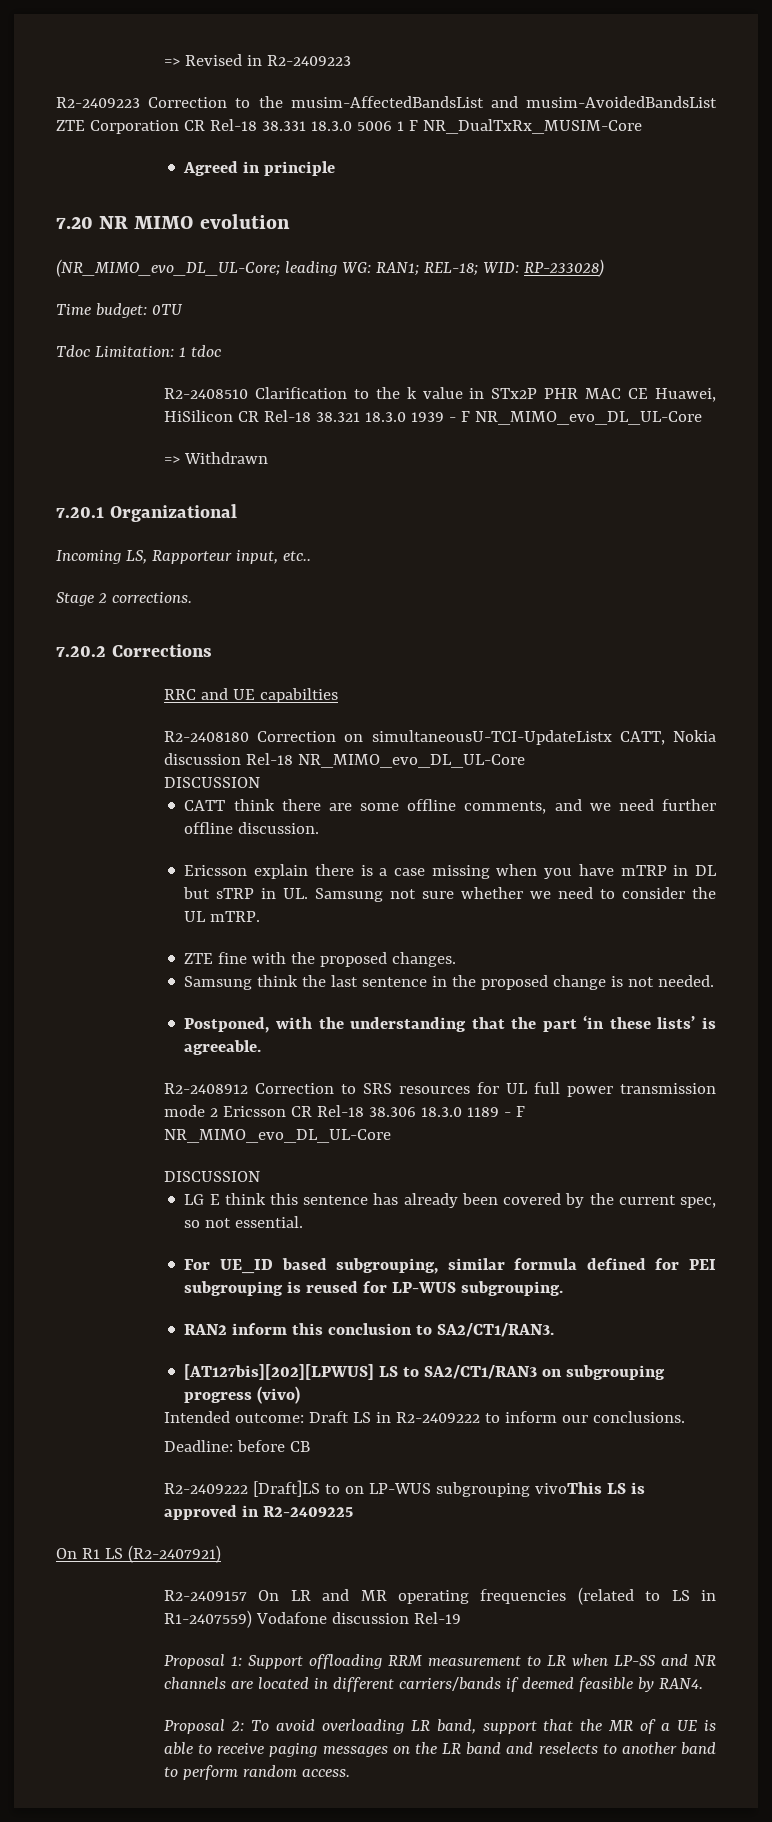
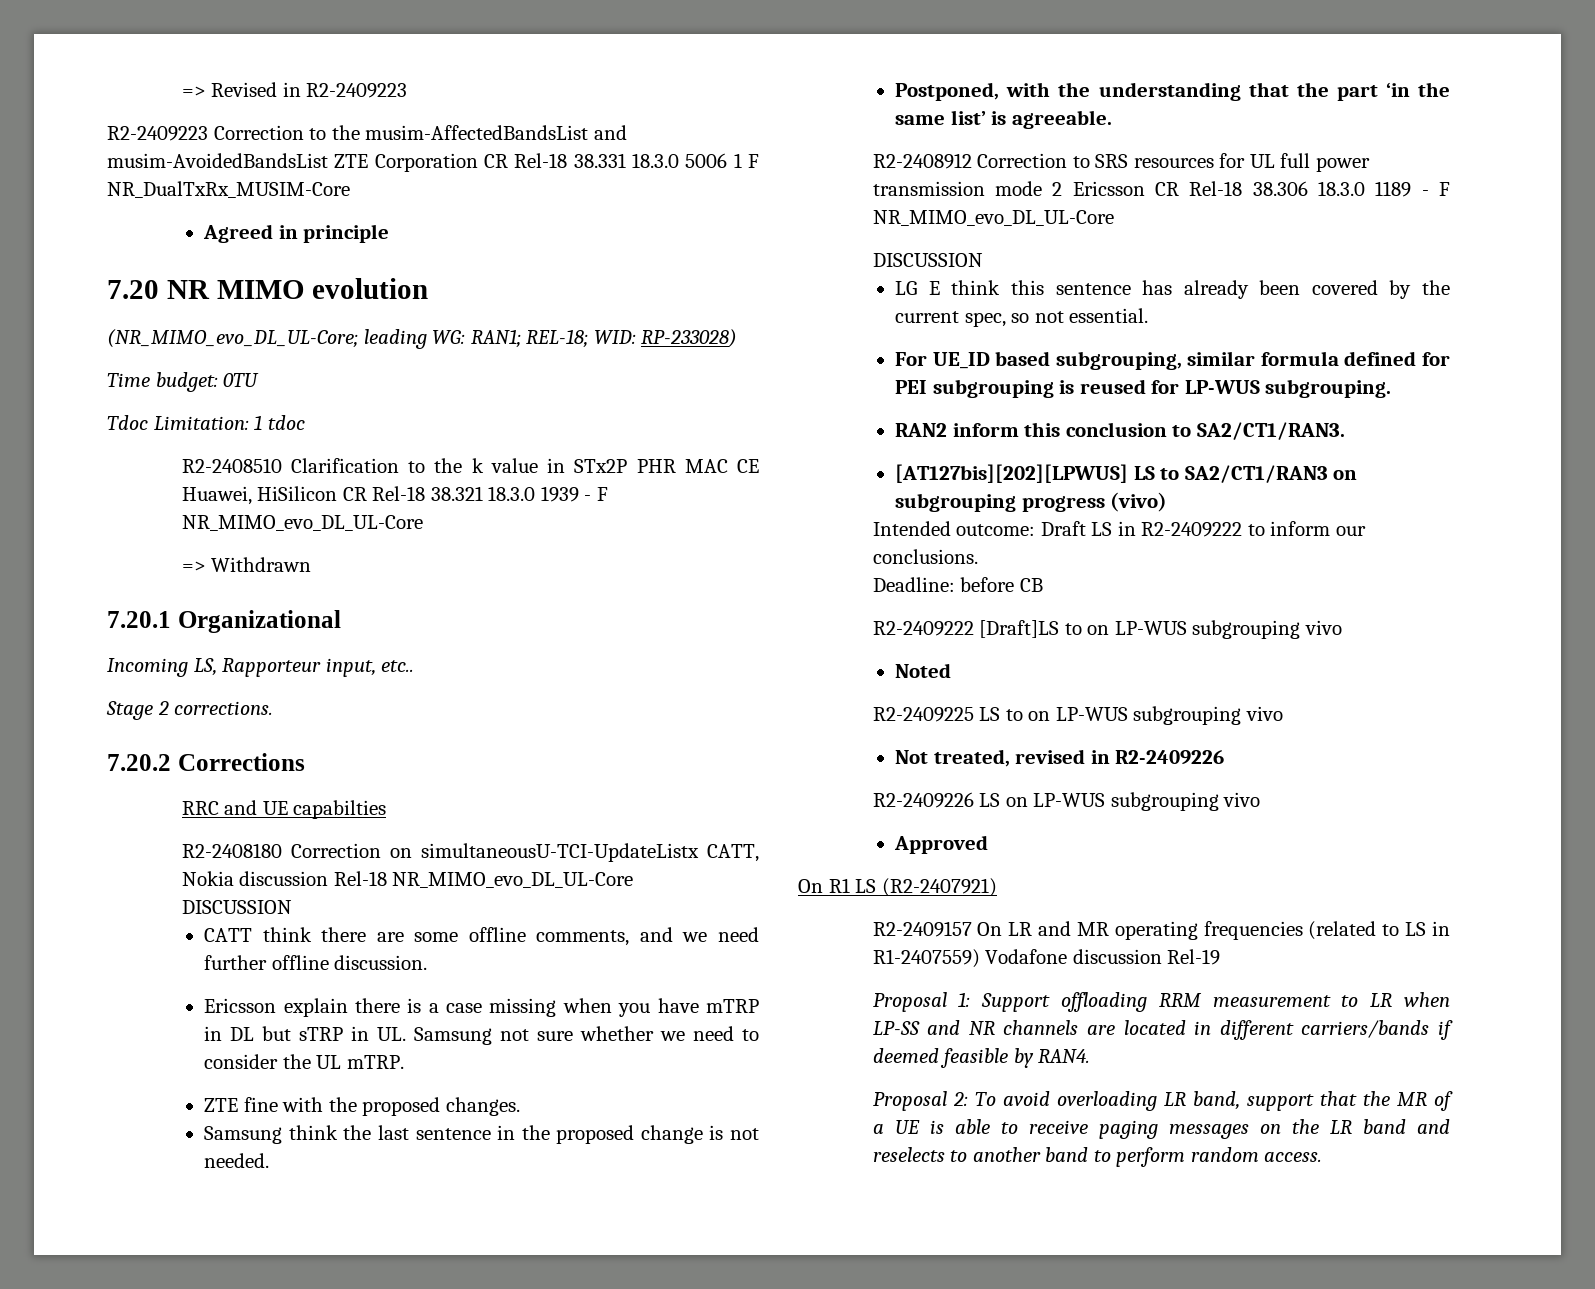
[609,1016,696,1029] these lists’ -> [1418,82,1450,97] [895,110,986,125] the same list’
[534,1482,645,1494] [164,1505,354,1520] vivoThis LS is approved in R2-2409225 -> [1304,620,1342,635] [895,663,952,678] [872,706,1283,725] [895,749,1225,767] [872,792,1261,811] [894,835,989,854] vivo // Noted // R2-2409225 LS to on LP-WUS subgrouping vivo // Not treated, revised in R2-2409226 // R2-2409226 LS on LP-WUS subgrouping vivo // Approved

